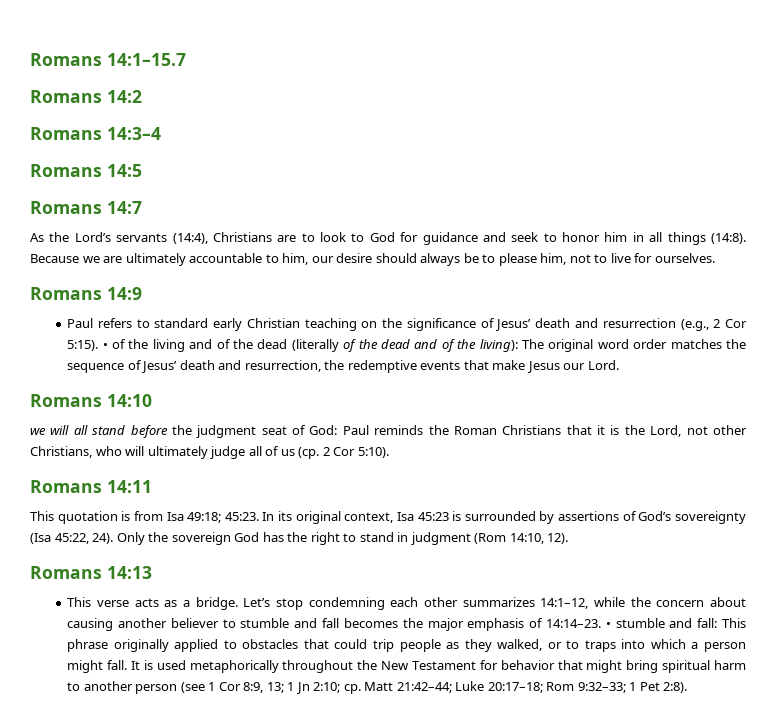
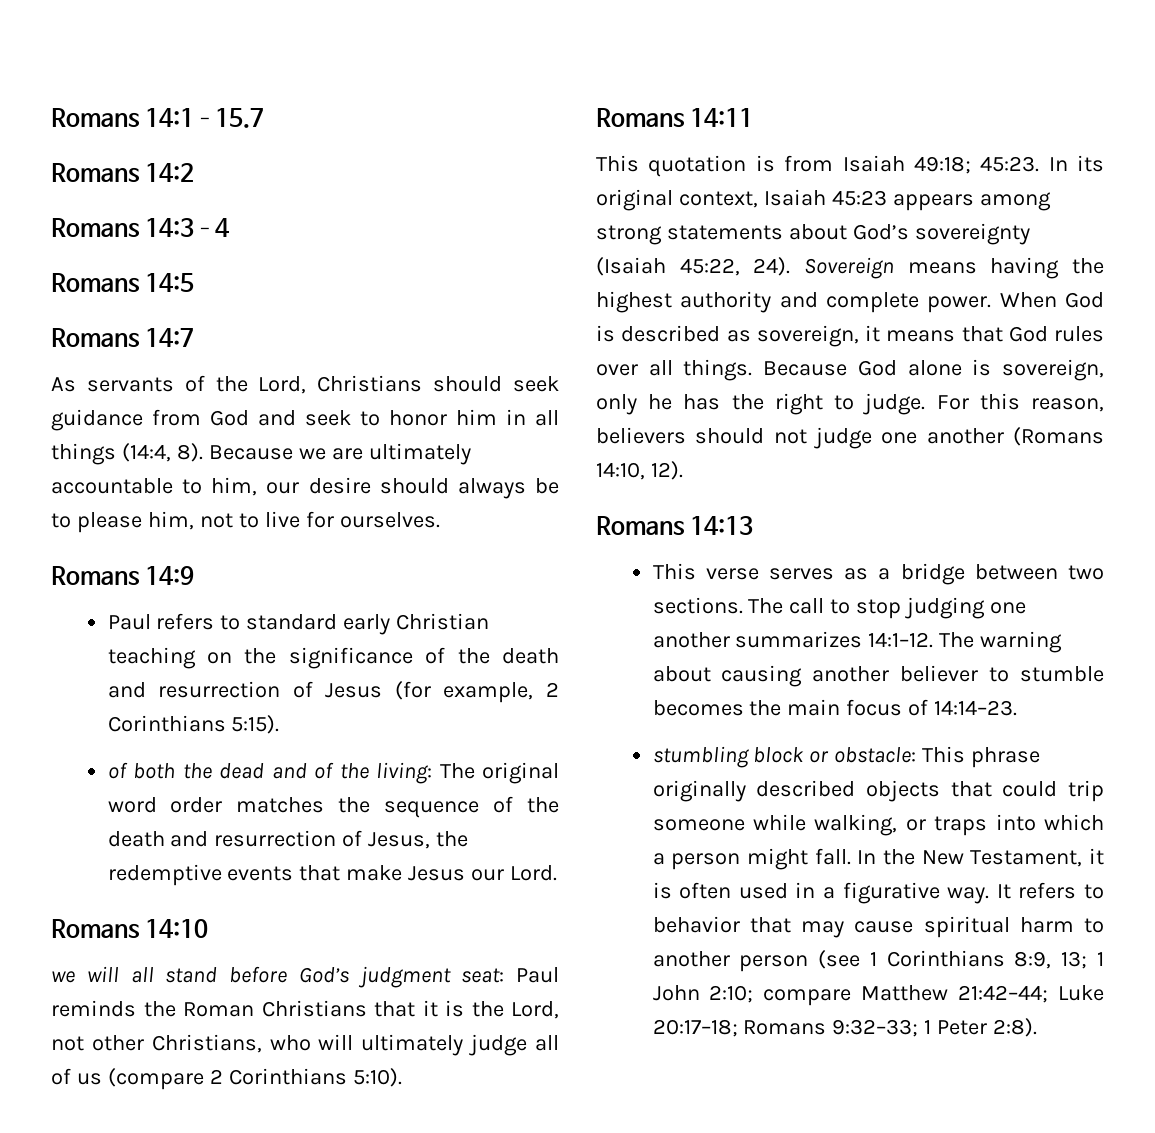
[49,232,478,245] the Lord’s servants (14:4), Christians are to look to God for guidance -> [86,375,559,394] [51,409,249,431] servants of the Lord, Christians should seek guidance from God
[711,233,747,244] (14:8). -> [121,443,203,462] (14:4, 8).
[495,318,748,331] [67,339,357,352] Jesus’ death and resurrection (e.g., 2 Cor 5:15). • of the living and of the dead (literally of -> [457,648,559,664] [107,681,559,703] [107,715,280,734] [107,762,176,779] the death and resurrection of Jesus (for example, 2 Corinthians 5:15). // of both
[479,339,518,352] living): -> [376,762,433,784] living:
[141,360,321,373] Jesus’ death and resurrection, -> [527,797,560,813] [107,830,431,849] the death and resurrection of Jesus,
[171,425,338,438] the judgment seat of God: -> [298,966,505,988] God’s judgment seat:
[298,447,356,459] (cp. 2 Cor -> [107,1068,347,1090] (compare 2 Corinthians
[166,512,184,521] Isa -> [842,155,905,172] Isaiah
[396,511,637,524] Isa 45:23 is surrounded by assertions of -> [763,189,1051,211] [596,224,847,245] Isaiah 45:23 appears among strong statements about
[30,533,51,544] (Isa -> [596,257,666,276] (Isaiah
[116,532,507,545] Only the sovereign God has the right to stand in judgment (Rom -> [804,257,1104,279] [596,291,1104,313] [596,325,1104,347] [596,359,1104,381] [596,393,1104,415] [596,427,1104,449] Sovereign means having the highest authority and complete power. When God is described as sovereign, it means that God rules over all things. Because God alone is sovereign, only he has the right to judge. For this reason, believers should not judge one another (Romans
[134,598,159,607] acts -> [768,568,834,580] serves
[195,597,705,610] bridge. Let’s stop condemning each other summarizes 14:1–12, while the concern -> [900,563,1104,585] [652,597,1027,619] [652,631,1063,653] bridge between two sections. The call to stop judging one another summarizes 14:1–12. The warning
[294,618,746,631] [67,639,580,652] and fall becomes the major emphasis of 14:14–23. • stumble and fall: This phrase originally applied to obstacles that could trip people as they walked, or to -> [652,699,1018,716] [652,746,1041,768] [652,780,1104,802] [652,814,926,836] becomes the main focus of 14:14–23. // stumbling block or obstacle: This phrase originally described objects that could trip someone while walking, or
[130,660,659,673] It is used metaphorically throughout the New Testament for behavior that might bring -> [857,848,1104,867] [652,882,1104,904] [652,916,914,938] In the New Testament, it is often used in a figurative way. It refers to behavior that may cause
[218,682,241,691] Cor -> [886,950,1005,967] Corinthians
[295,682,394,694] Jn 2:10; cp. Matt -> [652,985,949,1006] John 2:10; compare Matthew
[546,682,575,691] Rom -> [743,1020,827,1035] Romans
[639,682,660,691] Pet -> [937,1020,988,1035] Peter

